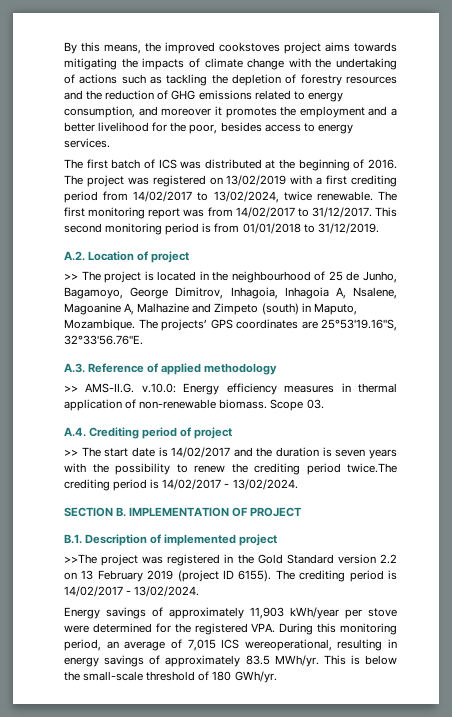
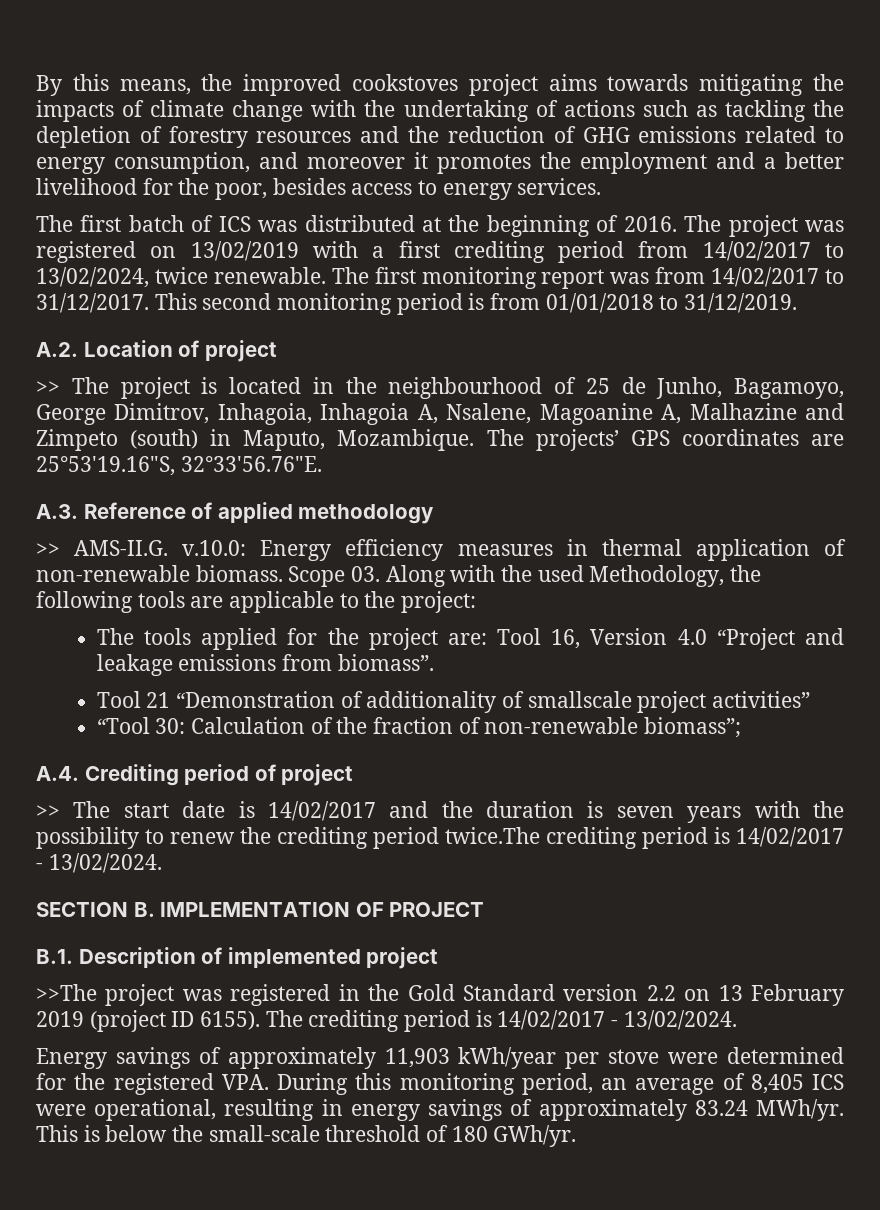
(324, 404) none -> [385,565,762,587] [36,591,477,613] [96,628,844,650] [96,654,434,676] [96,691,811,713] [96,717,742,738] Along with the used Methodology, the following tools are applicable to the project: // The tools applied for the project are: Tool 16, Version 4.0 “Project and leakage emissions from biomass”. // Tool 21 “Demonstration of additionality of smallscale project activities” // “Tool 30: Calculation of the fraction of non-renewable biomass”;
[187,639,332,651] 7,015 ICS wereoperational, -> [750,1074,844,1094] [36,1099,217,1121] 8,405 ICS were operational,
[245,655,270,665] 83.5 -> [694,1100,748,1116] 83.24

